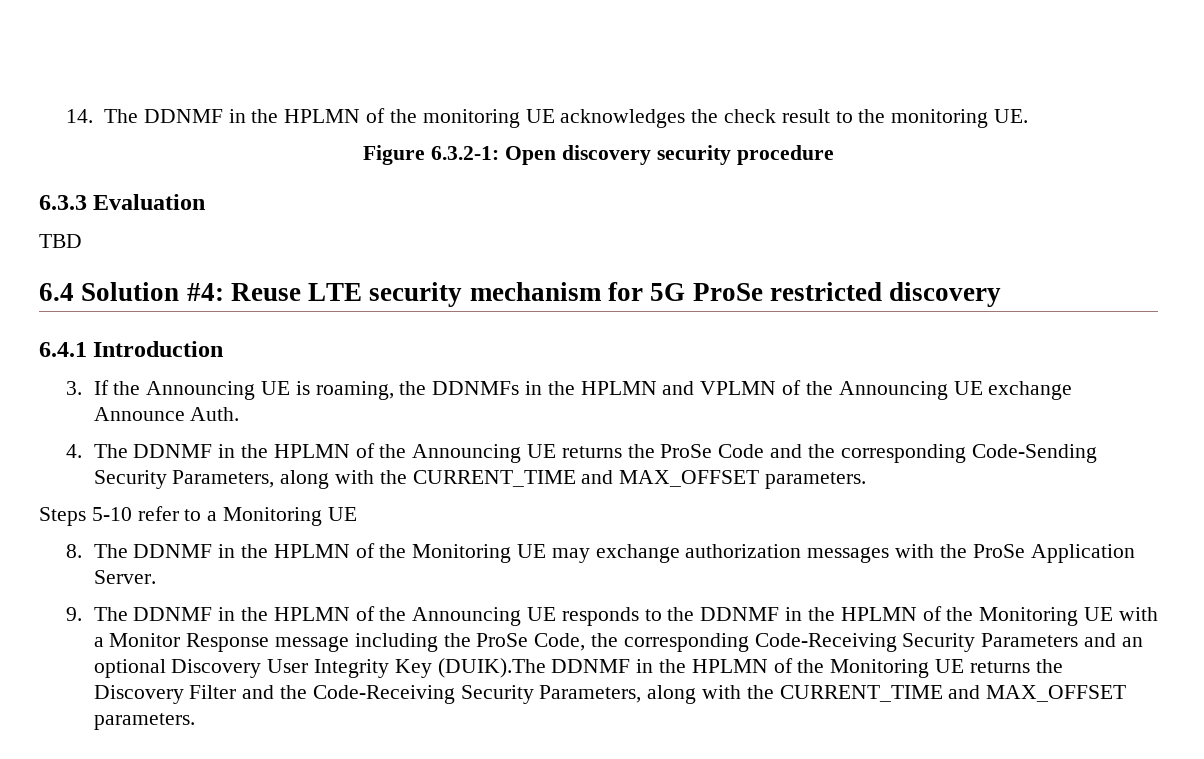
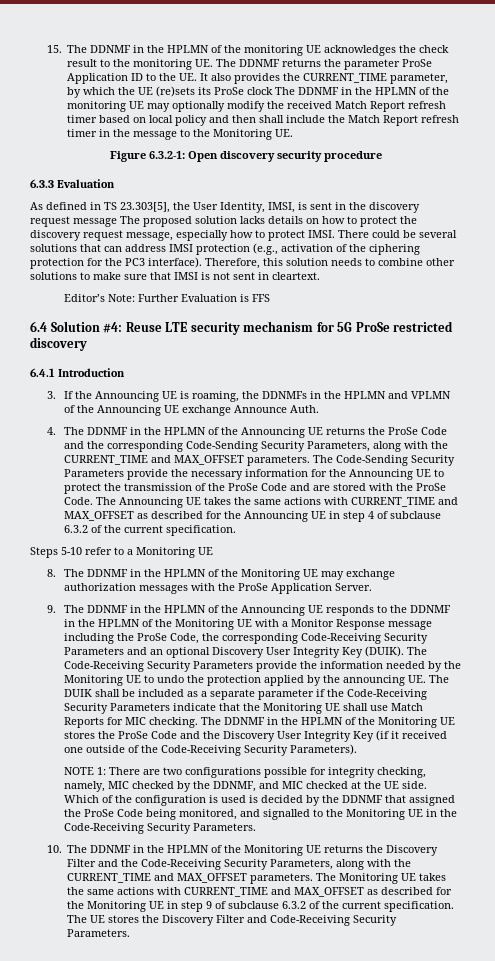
[66,109,94,123] 14. -> [46,45,62,53] 15.
(1028, 116) none -> [216,59,433,70] [67,73,449,84] [67,86,450,98] [67,101,447,112] [67,115,460,126] [67,129,294,140] The DDNMF returns the parameter ProSe Application ID to the UE. It also provides the CURRENT_TIME parameter, by which the UE (re)sets its ProSe clock The DDNMF in the HPLMN of the monitoring UE may optionally modify the received Match Report refresh timer based on local policy and then shall include the Match Report refresh timer in the message to the Monitoring UE.
[39,234,82,248] TBD -> [30,202,420,213] [30,216,417,227] [30,230,457,241] [30,243,420,255] [30,257,455,269] [30,272,320,280] [63,294,270,302] As defined in TS 23.303[5], the User Identity, IMSI, is sent in the discovery request message The proposed solution lacks details on how to protect the discovery request message, especially how to protect IMSI. There could be several solutions that can address IMSI protection (e.g., activation of the ciphering protection for the PC3 interface). Therefore, this solution needs to combine other solutions to make sure that IMSI is not sent in cleartext. // Editor’s Note: Further Evaluation is FFS
(867, 480) none -> [312,455,455,466] [63,469,444,480] [63,483,446,494] [63,497,458,508] [63,511,441,522] [63,525,236,536] The Code-Sending Security Parameters provide the necessary information for the Announcing UE to protect the transmission of the ProSe Code and are stored with the ProSe Code. The Announcing UE takes the same actions with CURRENT_TIME and MAX_OFFSET as described for the Announcing UE in step 4 of subclause 6.3.2 of the current specification.
[437,658,546,678] (DUIK).The -> [364,646,427,657] [63,661,461,672] [63,675,449,686] [63,689,427,700] [63,703,423,714] [63,717,455,728] [63,730,447,742] [63,744,357,756] [63,767,426,778] [63,781,427,792] [63,795,455,806] [63,809,457,820] [63,823,256,834] [46,845,88,853] (DUIK). The Code-Receiving Security Parameters provide the information needed by the Monitoring UE to undo the protection applied by the announcing UE. The DUIK shall be included as a separate parameter if the Code-Receiving Security Parameters indicate that the Monitoring UE shall use Match Reports for MIC checking. The DDNMF in the HPLMN of the Monitoring UE stores the ProSe Code and the Discovery User Integrity Key (if it received one outside of the Code-Receiving Security Parameters). // NOTE 1: There are two configurations possible for integrity checking, namely, MIC checked by the DDNMF, and MIC checked at the UE side. Which of the configuration is used is decided by the DDNMF that assigned the ProSe Code being monitored, and signalled to the Monitoring UE in the Code-Receiving Security Parameters. // 10. The
(195, 721) none -> [316,873,447,884] [67,887,453,897] [67,901,455,912] [67,915,398,926] [67,929,131,937] The Monitoring UE takes the same actions with CURRENT_TIME and MAX_OFFSET as described for the Monitoring UE in step 9 of subclause 6.3.2 of the current specification. The UE stores the Discovery Filter and Code-Receiving Security Parameters.

